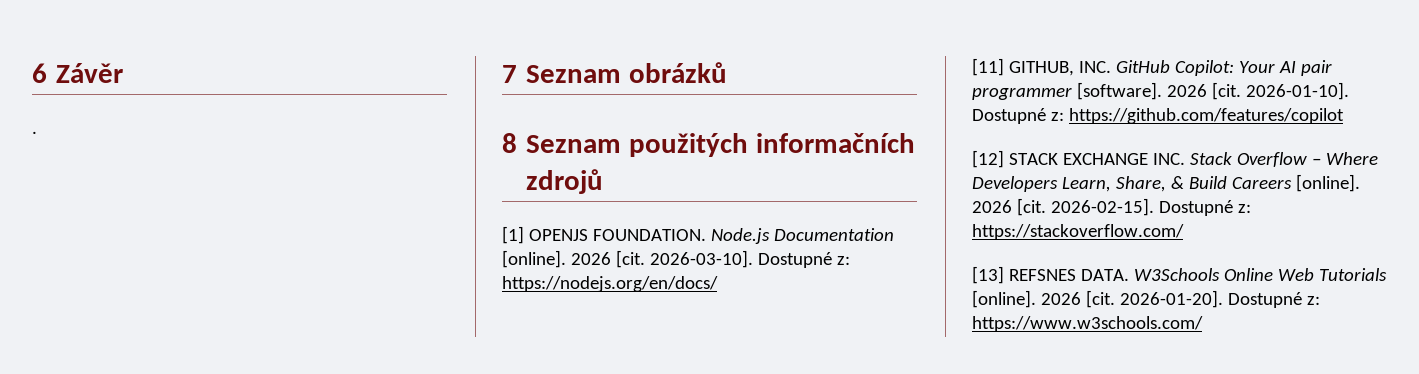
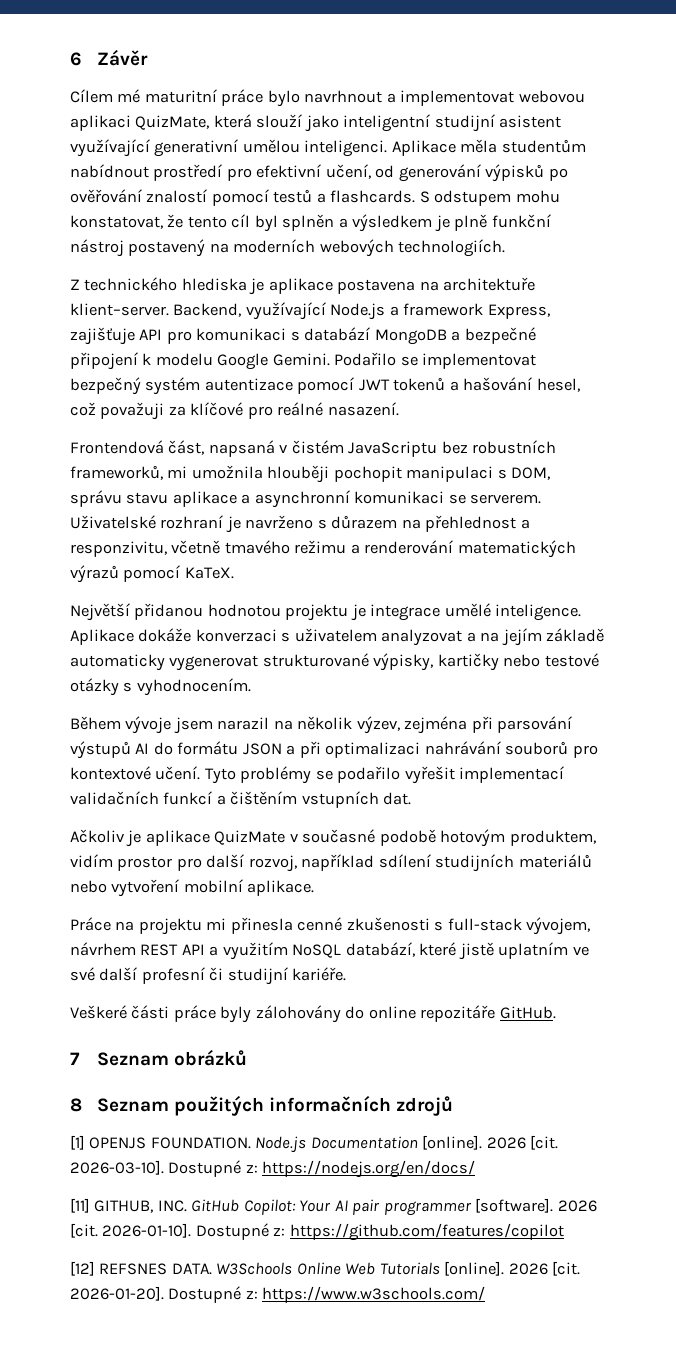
[32,131,37,134] . -> [70,89,585,107] [70,114,562,132] [70,139,586,157] [70,164,568,182] [70,189,560,206] [70,214,551,232] [70,239,506,257] [70,277,536,295] [70,302,550,320] [70,327,536,345] [70,352,537,370] [70,377,580,395] [70,402,399,420] [70,440,557,457] [70,465,551,483] [70,490,542,508] [70,515,530,533] [70,540,576,558] [70,565,234,583] [70,603,582,621] [70,628,605,646] [70,653,599,671] [70,678,251,696] [70,716,573,734] [70,741,598,759] [70,766,565,784] [70,791,412,808] [70,829,596,847] [70,854,592,872] [70,879,315,897] [70,917,591,935] [70,942,589,960] [70,967,347,985] [70,1005,556,1023] Cílem mé maturitní práce bylo navrhnout a implementovat webovou aplikaci QuizMate, která slouží jako inteligentní studijní asistent využívající generativní umělou inteligenci. Aplikace měla studentům nabídnout prostředí pro efektivní učení, od generování výpisků po ověřování znalostí pomocí testů a flashcards. S odstupem mohu konstatovat, že tento cíl byl splněn a výsledkem je plně funkční nástroj postavený na moderních webových technologiích. // Z technického hlediska je aplikace postavena na architektuře klient–server. Backend, využívající Node.js a framework Express, zajišťuje API pro komunikaci s databází MongoDB a bezpečné připojení k modelu Google Gemini. Podařilo se implementovat bezpečný systém autentizace pomocí JWT tokenů a hašování hesel, což považuji za klíčové pro reálné nasazení. // Frontendová část, napsaná v čistém JavaScriptu bez robustních frameworků, mi umožnila hlouběji pochopit manipulaci s DOM, správu stavu aplikace a asynchronní komunikaci se serverem. Uživatelské rozhraní je navrženo s důrazem na přehlednost a responzivitu, včetně tmavého režimu a renderování matematických výrazů pomocí KaTeX. // Největší přidanou hodnotou projektu je integrace umělé inteligence. Aplikace dokáže konverzaci s uživatelem analyzovat a na jejím základě automaticky vygenerovat strukturované výpisky, kartičky nebo testové otázky s vyhodnocením. // Během vývoje jsem narazil na několik výzev, zejména při parsování výstupů AI do formátu JSON a při optimalizaci nahrávání souborů pro kontextové učení. Tyto problémy se podařilo vyřešit implementací validačních funkcí a čištěním vstupních dat. // Ačkoliv je aplikace QuizMate v současné podobě hotovým produktem, vidím prostor pro další rozvoj, například sdílení studijních materiálů nebo vytvoření mobilní aplikace. // Práce na projektu mi přinesla cenné zkušenosti s full-stack vývojem, návrhem REST API a využitím NoSQL databází, které jistě uplatním ve své další profesní či studijní kariéře. // Veškeré části práce byly zálohovány do online repozitáře GitHub.
[1008,152,1378,167] [972,174,1360,192] [972,198,1251,216] [972,224,1184,240] [972,266,1004,284] STACK EXCHANGE INC. Stack Overflow – Where Developers Learn, Share, & Build Careers [online]. 2026 [cit. 2026-02-15]. Dostupné z: https://stackoverflow.com/ // [13] -> (95, 1268) none

